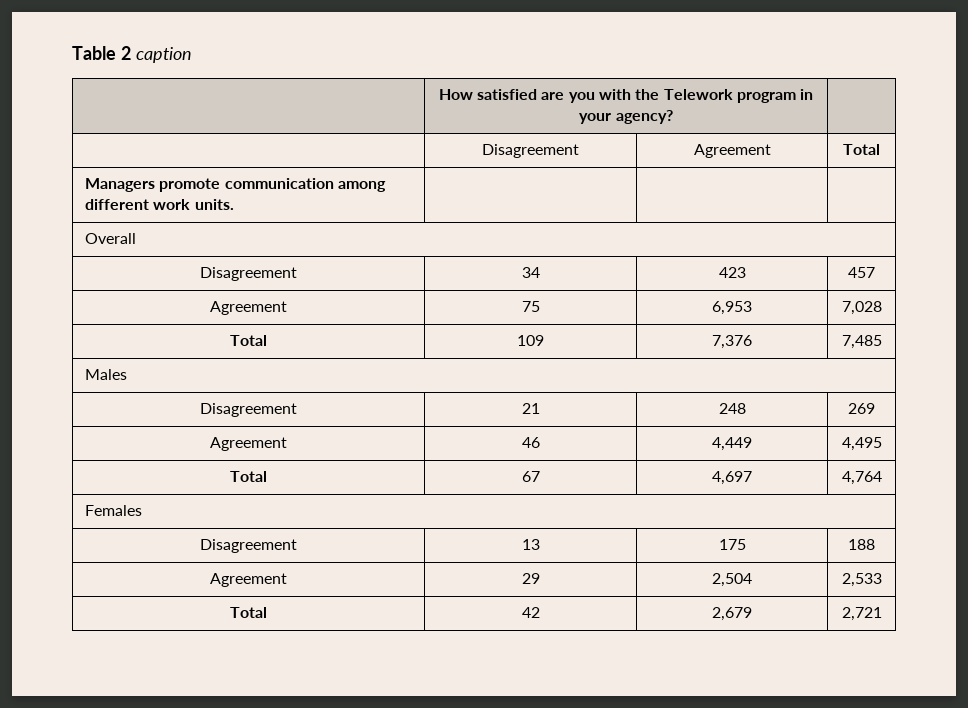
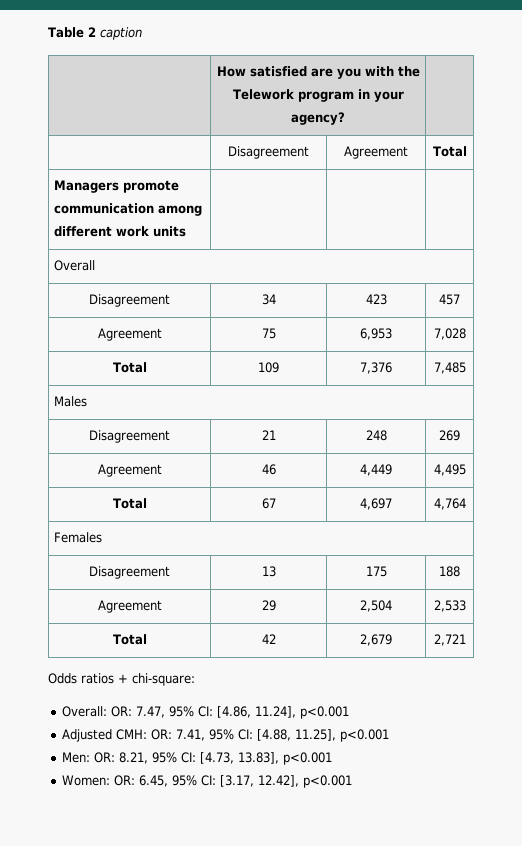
[194,199,234,210] units. -> [153,226,187,237] units
(882, 614) none -> [48,673,195,686] [62,706,350,719] [62,729,390,742] [62,752,333,765] [62,775,353,788] // Odds ratios + chi-square: // Overall: OR: 7.47, 95% CI: [4.86, 11.24], p<0.001 // Adjusted CMH: OR: 7.41, 95% CI: [4.88, 11.25], p<0.001 // Men: OR: 8.21, 95% CI: [4.73, 13.83], p<0.001 // Women: OR: 6.45, 95% CI: [3.17, 12.42], p<0.001

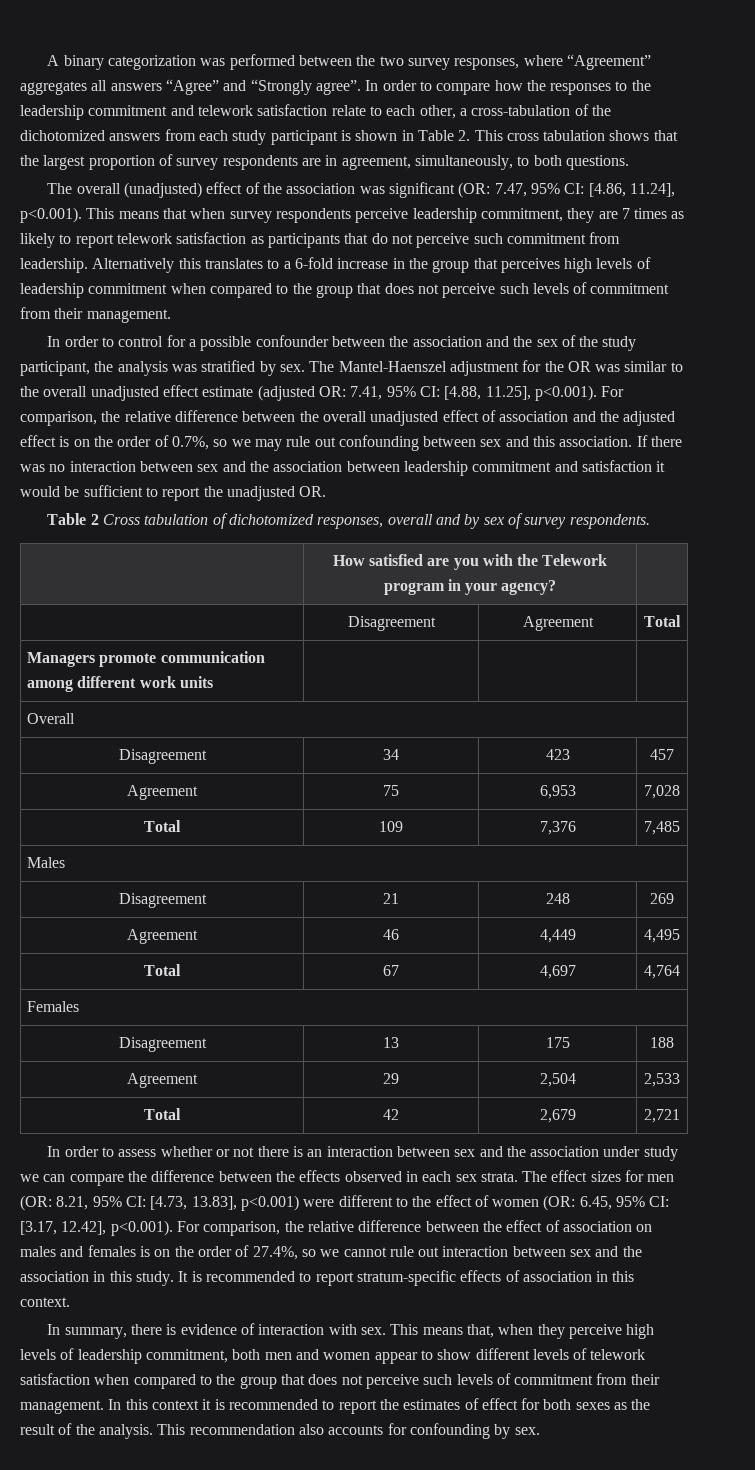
[48,27,142,40] Table 2 caption -> [47,54,651,70] [20,79,651,95] [20,104,611,120] [20,129,678,145] [20,154,629,170] [47,182,675,198] [20,207,685,223] [20,232,621,248] [20,257,651,273] [20,282,670,298] [20,307,171,323] [47,335,637,351] [20,360,683,376] [20,385,625,401] [20,410,676,426] [20,435,683,451] [20,460,666,476] [20,485,327,501] [47,513,650,529] A binary categorization was performed between the two survey responses, where “Agreement” aggregates all answers “Agree” and “Strongly agree”. In order to compare how the responses to the leadership commitment and telework satisfaction relate to each other, a cross-tabulation of the dichotomized answers from each study participant is shown in Table 2. This cross tabulation shows that the largest proportion of survey respondents are in agreement, simultaneously, to both questions. // The overall (unadjusted) effect of the association was significant (OR: 7.47, 95% CI: [4.86, 11.24], p<0.001). This means that when survey respondents perceive leadership commitment, they are 7 times as likely to report telework satisfaction as participants that do not perceive such commitment from leadership. Alternatively this translates to a 6-fold increase in the group that perceives high levels of leadership commitment when compared to the group that does not perceive such levels of commitment from their management. // In order to control for a possible confounder between the association and the sex of the study participant, the analysis was stratified by sex. The Mantel-Haenszel adjustment for the OR was similar to the overall unadjusted effect estimate (adjusted OR: 7.41, 95% CI: [4.88, 11.25], p<0.001). For comparison, the relative difference between the overall unadjusted effect of association and the adjusted effect is on the order of 0.7%, so we may rule out confounding between sex and this association. If there was no interaction between sex and the association between leadership commitment and satisfaction it would be sufficient to report the unadjusted OR. // Table 2 Cross tabulation of dichotomized responses, overall and by sex of survey respondents.
[48,673,195,686] [62,706,350,719] [62,729,390,742] [62,752,116,763] Odds ratios + chi-square: // Overall: OR: 7.47, 95% CI: [4.86, 11.24], p<0.001 // Adjusted CMH: OR: 7.41, 95% CI: [4.88, 11.25], p<0.001 // Men: OR: -> [47,1146,678,1161] [20,1170,675,1186] [20,1195,52,1211] In order to assess whether or not there is an interaction between sex and the association under study we can compare the difference between the effects observed in each sex strata. The effect sizes for men (OR:
[283,752,333,765] [62,775,136,786] p<0.001 // Women: OR: -> [240,1195,576,1211] p<0.001) were different to the effect of women (OR:
[303,775,353,788] p<0.001 -> [110,1220,653,1236] [20,1245,642,1260] [20,1270,635,1286] [20,1297,70,1307] [47,1323,655,1339] [20,1348,646,1364] [20,1373,660,1389] [20,1398,651,1414] [20,1423,540,1439] p<0.001). For comparison, the relative difference between the effect of association on males and females is on the order of 27.4%, so we cannot rule out interaction between sex and the association in this study. It is recommended to report stratum-specific effects of association in this context. // In summary, there is evidence of interaction with sex. This means that, when they perceive high levels of leadership commitment, both men and women appear to show different levels of telework satisfaction when compared to the group that does not perceive such levels of commitment from their management. In this context it is recommended to report the estimates of effect for both sexes as the result of the analysis. This recommendation also accounts for confounding by sex.

